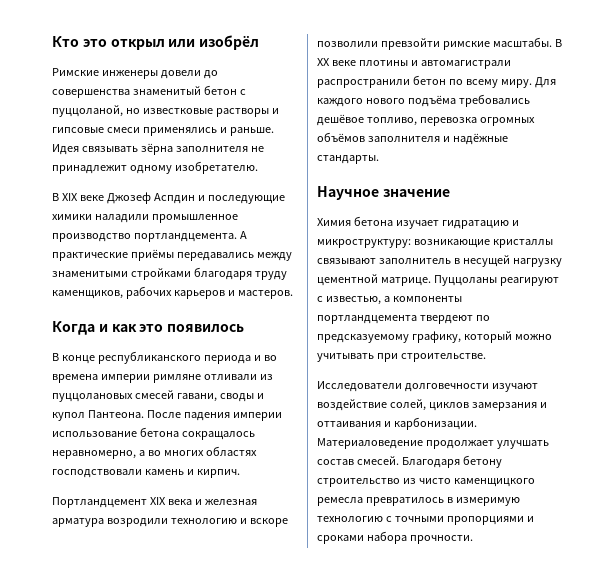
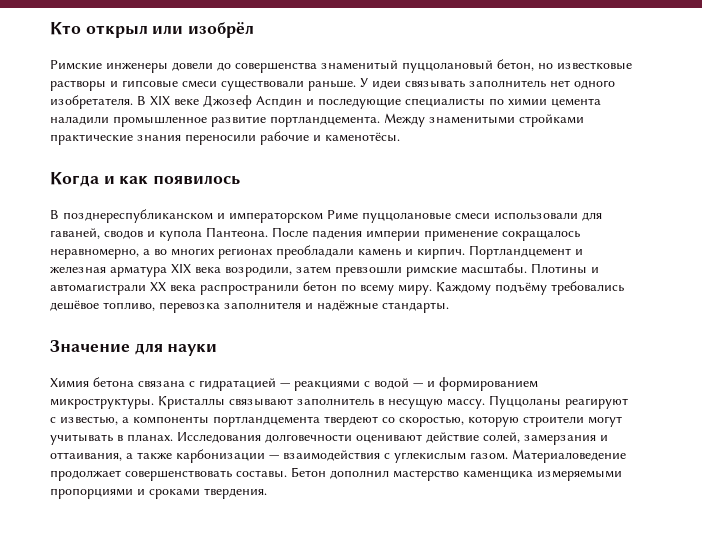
[82,39,107,47] это -> (81, 28) none
[203,85,246,95] [52,105,123,117] бетон с пуццоланой, -> [402,59,534,73] пуццолановый бетон,
[142,127,274,136] [52,143,264,155] [52,161,258,174] применялись и раньше. Идея связывать зёрна заполнителя не принадлежит одному изобретателю. // -> [221,78,615,91] [50,95,133,109] существовали раньше. У идеи связывать заполнитель нет одного изобретателя.
[52,214,238,223] [52,231,247,242] [52,249,292,261] [52,267,287,280] [52,286,293,299] химики наладили промышленное производство портландцемента. А практические приёмы передавались между знаменитыми стройками благодаря труду каменщиков, рабочих карьеров и мастеров. -> [405,98,601,107] [50,113,584,127] [50,131,400,145] специалисты по химии цемента наладили промышленное развитие портландцемента. Между знаменитыми стройками практические знания переносили рабочие и каменотёсы.
[139,324,164,332] это -> (149, 180) none
[61,351,277,364] [52,374,273,383] [52,390,264,402] [52,412,85,421] конце республиканского периода и во времена империи римляне отливали из пуццолановых смесей гавани, своды и купол -> [63,209,602,223] [50,228,202,241] позднереспубликанском и императорском Риме пуццолановые смеси использовали для гаваней, сводов и купола
[52,427,179,437] использование бетона -> [424,230,498,241] применение
[205,446,257,456] [52,469,142,478] областях господствовали -> [218,245,354,259] регионах преобладали
[52,497,257,508] [52,518,288,527] [317,37,562,50] [317,58,511,69] // Портландцемент XIX века и железная арматура возродили технологию и вскоре позволили превзойти римские масштабы. В XX веке плотины и автомагистрали -> [469,245,583,259] [50,263,599,277] [50,282,196,295] Портландцемент и железная арматура XIX века возродили, затем превзошли римские масштабы. Плотины и автомагистрали XX века
[534,77,556,88] [317,95,456,107] Для каждого нового подъёма -> [436,282,547,295] Каждому подъёму
[479,117,535,126] [317,132,365,142] огромных объёмов -> (220, 307) none
[317,186,450,200] Научное значение -> [50,340,218,356] Значение для науки
[395,220,519,229] [317,239,553,248] [317,255,562,267] [317,274,431,286] изучает гидратацию и микроструктуру: возникающие кристаллы связывают заполнитель в несущей нагрузку цементной матрице. -> [138,377,538,391] [50,396,485,409] связана с гидратацией — реакциями с водой — и формированием микроструктуры. Кристаллы связывают заполнитель в несущую массу.
[475,315,490,321] [317,331,552,343] [317,353,486,362] [317,381,538,392] [317,399,547,411] [317,417,477,430] [317,438,549,449] [317,455,502,468] [317,478,535,487] [317,497,520,506] [317,516,444,522] по предсказуемому графику, который можно учитывать при строительстве. // Исследователи долговечности изучают воздействие солей, циклов замерзания и оттаивания и карбонизации. Материаловедение продолжает улучшать состав смесей. Благодаря бетону строительство из чисто каменщицкого ремесла превратилось в измеримую технологию с точными -> [382,416,622,427] [50,432,608,445] [50,449,626,463] [50,467,622,481] со скоростью, которую строители могут учитывать в планах. Исследования долговечности оценивают действие солей, замерзания и оттаивания, а также карбонизации — взаимодействия с углекислым газом. Материаловедение продолжает совершенствовать составы. Бетон дополнил мастерство каменщика измеряемыми
[366,531,473,544] набора прочности. -> [204,488,267,499] твердения.

